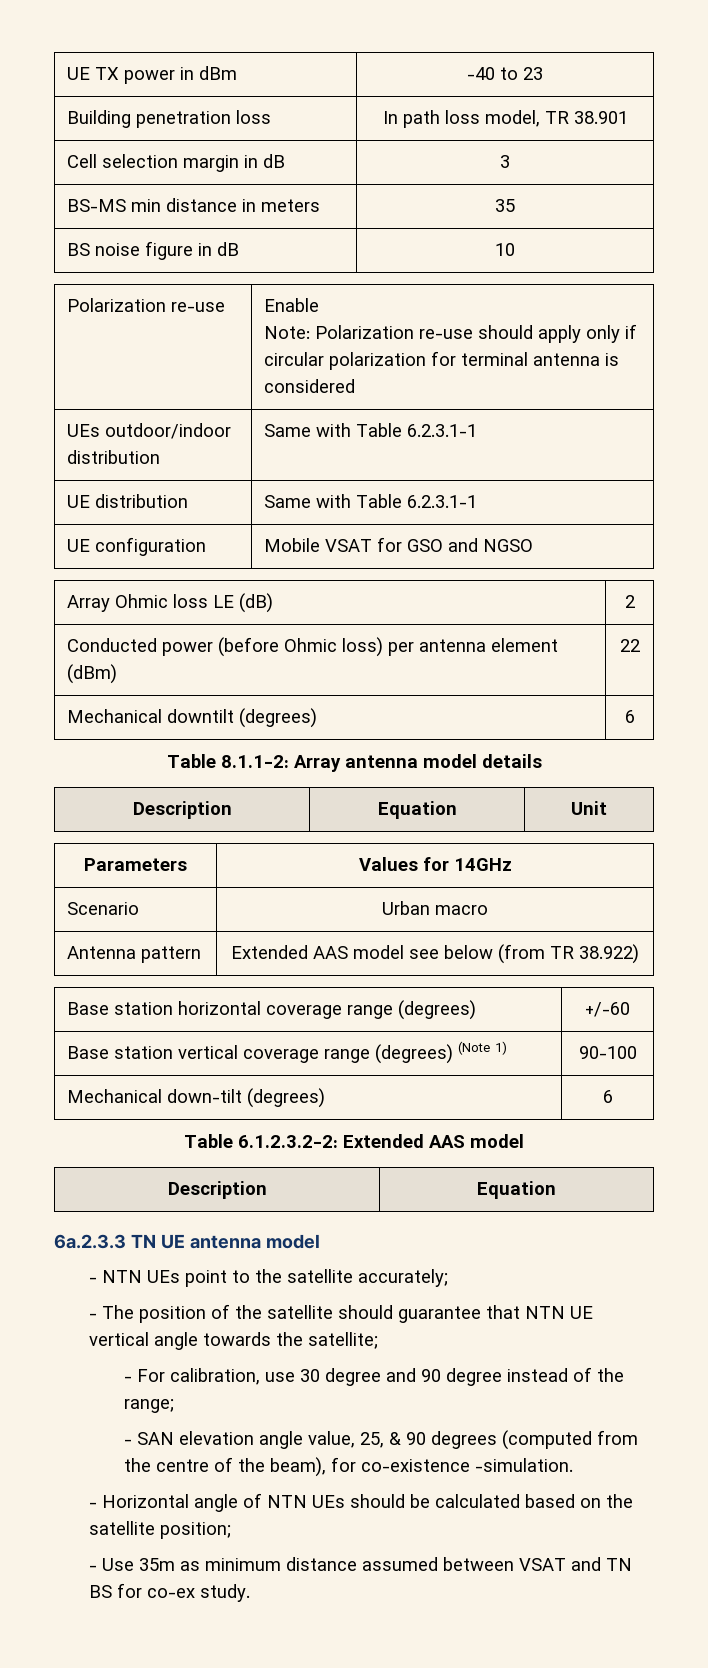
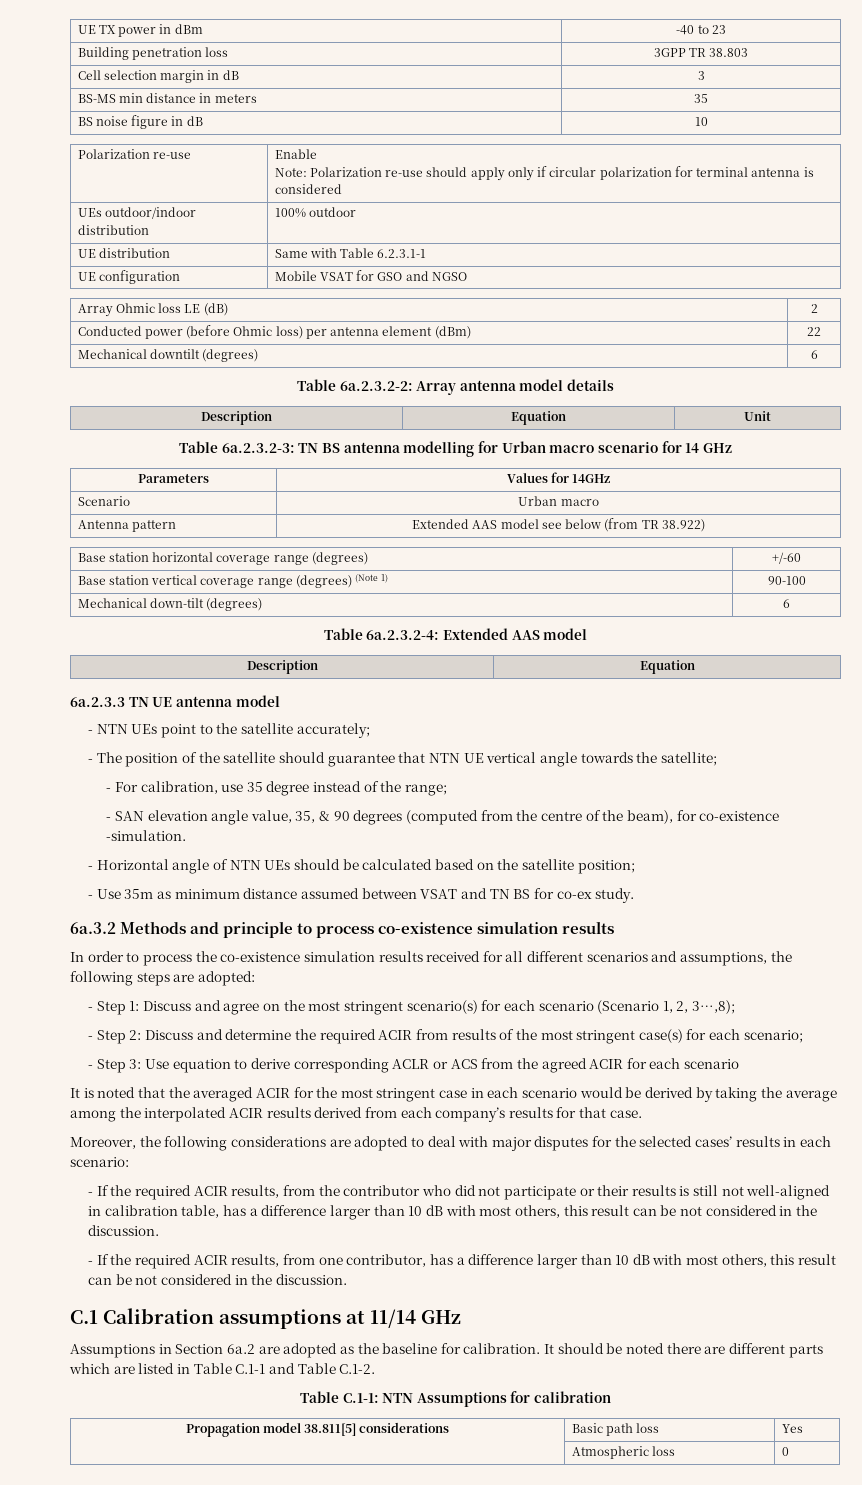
[382,110,628,128] In path loss model, TR 38.901 -> [653,48,749,57] 3GPP TR 38.803
[264,423,478,437] Same with Table 6.2.3.1-1 -> [274,207,356,218] 100% outdoor
[220,755,289,768] 8.1.1-2: -> [339,381,413,391] 6a.2.3.2-2:
(607, 808) none -> [179,441,732,457] // Table 6a.2.3.2-3: TN BS antenna modelling for Urban macro scenario for 14 GHz
[238,1135,338,1148] 6.1.2.3.2-2: -> [366,630,440,640] 6a.2.3.2-4:
[300,1368,442,1386] 30 degree and 90 -> [246,782,263,792] 35
[360,1432,385,1448] 25, -> [295,811,316,823] 35,
(251, 1593) none -> [70,921,615,938] [70,951,792,966] [70,971,255,986] [88,1000,736,1015] [88,1029,803,1044] [88,1058,740,1073] [70,1087,837,1102] [70,1107,642,1122] [70,1136,831,1151] [70,1157,129,1167] [88,1185,831,1200] [88,1205,818,1220] [88,1225,160,1236] [88,1254,837,1269] [88,1274,347,1285] [70,1308,461,1329] [70,1343,823,1358] [69,1363,376,1374] [299,1391,612,1407] [185,1422,450,1437] [571,1423,660,1436] [781,1424,803,1433] [571,1446,675,1459] [781,1447,789,1456] // 6a.3.2 Methods and principle to process co-existence simulation results // In order to process the co-existence simulation results received for all different scenarios and assumptions, the following steps are adopted: // - Step 1: Discuss and agree on the most stringent scenario(s) for each scenario (Scenario 1, 2, 3…,8); // - Step 2: Discuss and determine the required ACIR from results of the most stringent case(s) for each scenario; // - Step 3: Use equation to derive corresponding ACLR or ACS from the agreed ACIR for each scenario // It is noted that the averaged ACIR for the most stringent case in each scenario would be derived by taking the average among the interpolated ACIR results derived from each company’s results for that case. // Moreover, the following considerations are adopted to deal with major disputes for the selected cases’ results in each scenario: // - If the required ACIR results, from the contributor who did not participate or their results is still not well-aligned in calibration table, has a difference larger than 10 dB with most others, this result can be not considered in the discussion. // - If the required ACIR results, from one contributor, has a difference larger than 10 dB with most others, this result can be not considered in the discussion. // C.1 Calibration assumptions at 11/14 GHz // Assumptions in Section 6a.2 are adopted as the baseline for calibration. It should be noted there are different parts which are listed in Table C.1-1 and Table C.1-2. // Table C.1-1: NTN Assumptions for calibration // Propagation model 38.811[5] considerations | Basic path loss | Yes // | Atmospheric loss | 0

